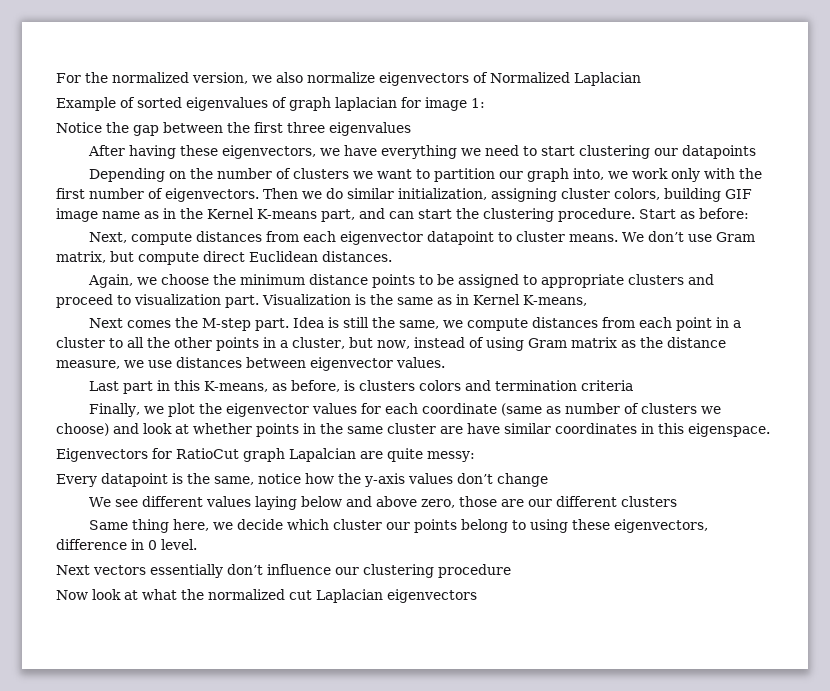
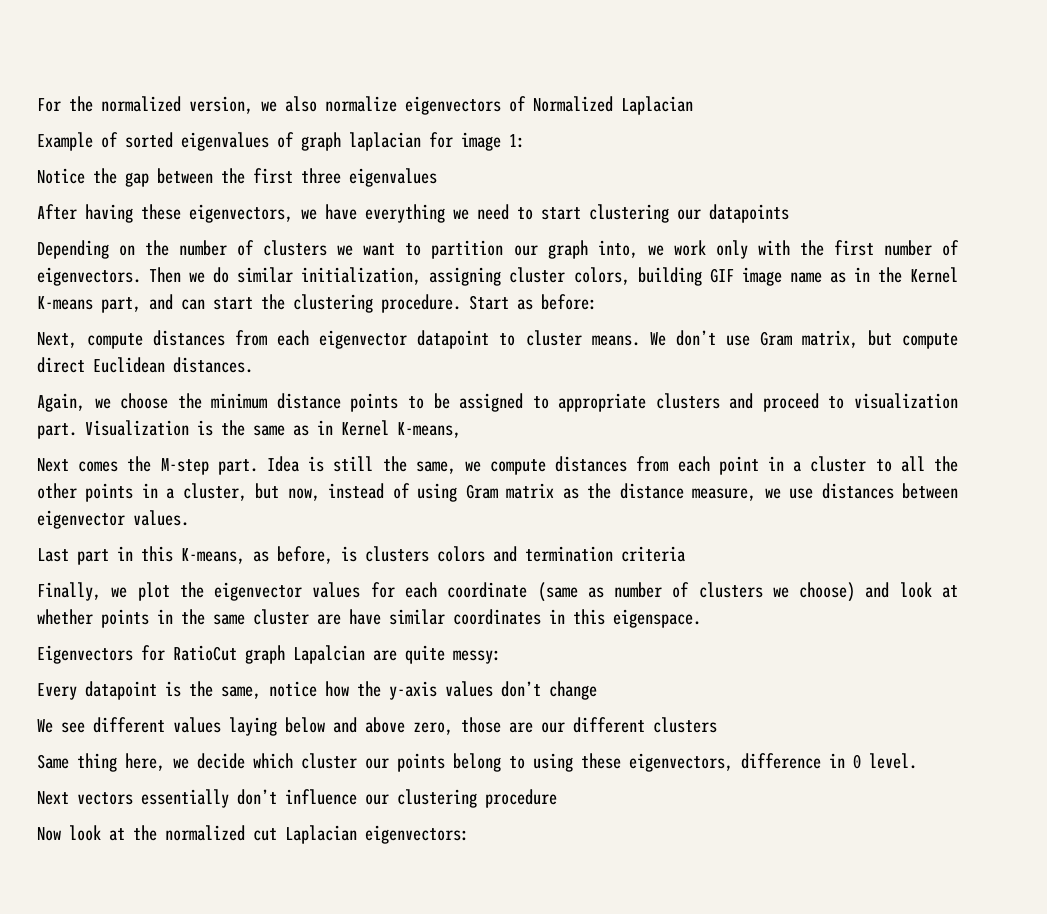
[142,589,177,600] what -> (125, 834) none
[387,589,477,603] eigenvectors -> [365,825,469,844] eigenvectors:

